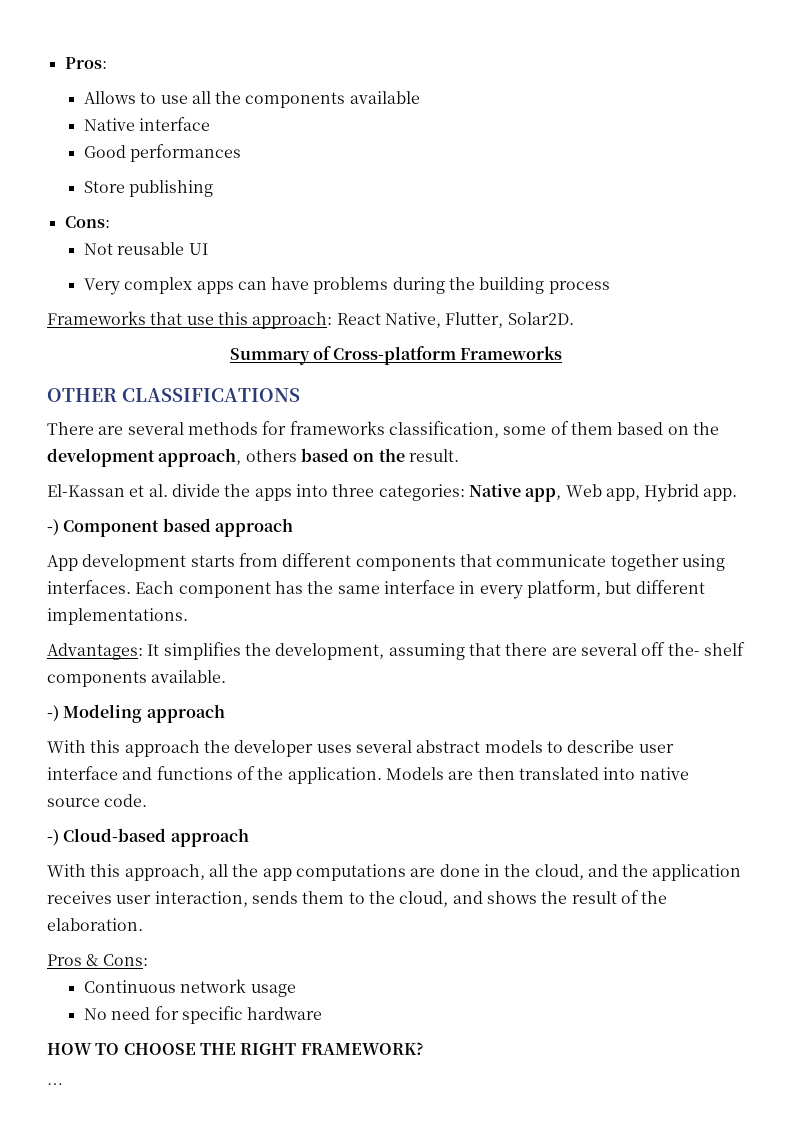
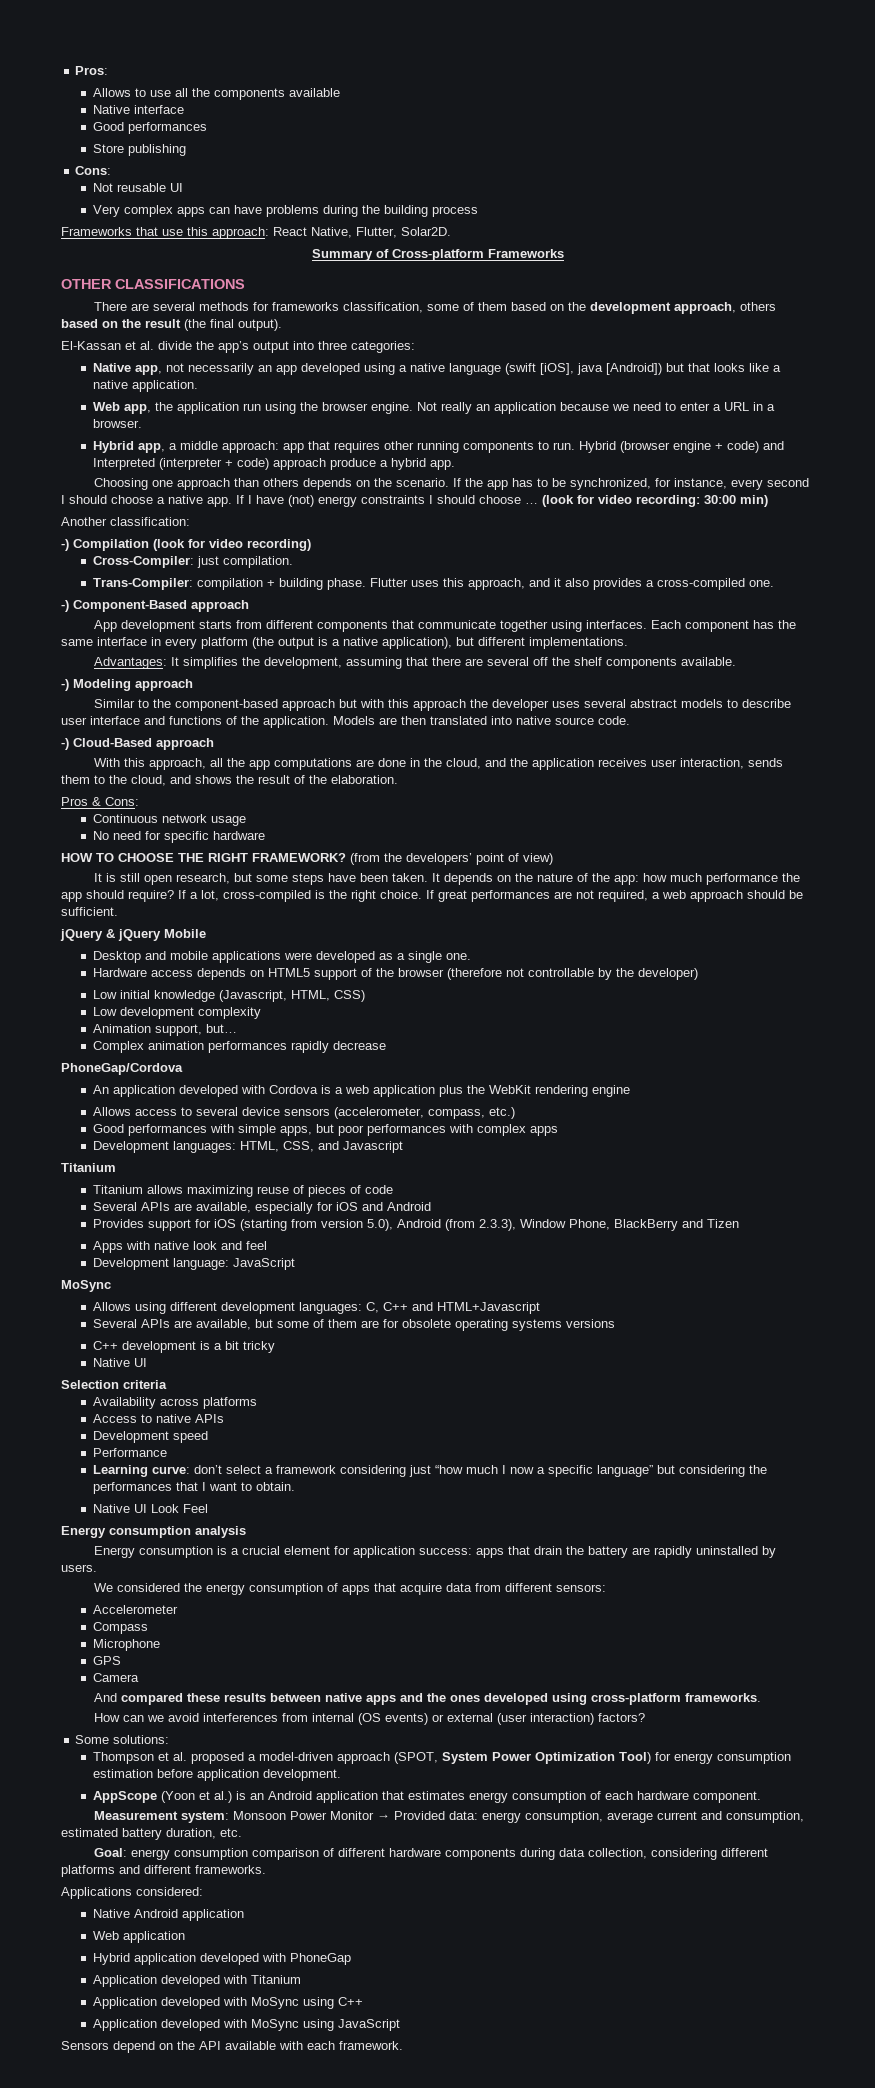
[408,449,459,462] result. -> [145,319,282,331] result (the final output).
[254,488,292,501] apps -> [218,341,289,353] app’s output
(465, 492) none -> (415, 347) //
[565,484,738,502] [47,518,211,537] Web app, Hybrid app. // -) Component based -> [165,363,781,375] [92,380,198,392] [92,402,775,414] [92,419,142,428] [92,441,784,453] [92,458,455,470] [93,478,809,490] [61,495,768,507] [61,517,190,526] [61,539,311,551] [92,556,293,568] [92,578,774,590] [61,600,187,612] not necessarily an app developed using a native language (swift [iOS], java [Android]) but that looks like a native application. // Web app, the application run using the browser engine. Not really an application because we need to enter a URL in a browser. // Hybrid app, a middle approach: app that requires other running components to run. Hybrid (browser engine + code) and Interpreted (interpreter + code) approach produce a hybrid app. // Choosing one approach than others depends on the scenario. If the app has to be synchronized, for instance, every second I should choose a native app. If I have (not) energy constraints I should choose … (look for video recording: 30:00 min) // Another classification: // -) Compilation (look for video recording) // Cross-Compiler: just compilation. // Trans-Compiler: compilation + building phase. Flutter uses this approach, and it also provides a cross-compiled one. // -) Component-Based
[526,580,601,598] platform, -> [201,637,452,649] platform (the output is a native application),
[667,643,700,656] the- -> [551,657,570,666] the
[47,740,86,753] With -> [93,699,384,711] Similar to the component-based approach but with
[63,828,167,842] Cloud-based -> [73,738,152,747] Cloud-Based
[47,1083,63,1090] // … -> [350,853,553,865] [93,873,800,885] [61,890,803,902] [61,907,118,916] [60,929,206,941] [92,951,471,963] [92,968,698,980] [92,990,365,1002] [92,1007,261,1019] [92,1024,237,1036] [92,1041,386,1053] [61,1063,183,1075] [92,1085,630,1097] [92,1107,515,1119] [92,1124,558,1136] [92,1141,403,1153] [61,1163,116,1172] [92,1185,393,1197] [92,1202,431,1214] [92,1219,739,1231] [92,1241,267,1253] [92,1258,295,1270] [61,1280,111,1292] [92,1302,540,1314] [92,1319,615,1331] [92,1341,275,1353] [92,1358,147,1367] [61,1380,167,1389] [92,1397,257,1409] [92,1414,224,1423] [92,1431,208,1443] [92,1448,167,1457] [92,1465,767,1477] [92,1482,295,1494] [92,1504,208,1513] [61,1526,246,1538] [93,1546,776,1558] [61,1564,97,1572] [93,1583,606,1595] [92,1605,178,1614] [92,1622,148,1634] [92,1639,160,1651] [92,1656,121,1665] [92,1673,139,1682] [93,1693,761,1705] [93,1713,645,1725] [75,1735,170,1744] [92,1752,791,1764] [92,1769,341,1781] [92,1791,761,1803] [93,1811,804,1823] [61,1828,242,1840] [93,1848,768,1860] [61,1865,266,1877] [61,1887,203,1899] [92,1909,244,1921] [92,1931,185,1943] [92,1953,351,1965] [92,1975,301,1987] [92,1997,363,2009] [92,2019,400,2031] [61,2041,403,2053] (from the developers’ point of view) // It is still open research, but some steps have been taken. It depends on the nature of the app: how much performance the app should require? If a lot, cross-compiled is the right choice. If great performances are not required, a web approach should be sufficient. // jQuery & jQuery Mobile // Desktop and mobile applications were developed as a single one. // Hardware access depends on HTML5 support of the browser (therefore not controllable by the developer) // Low initial knowledge (Javascript, HTML, CSS) // Low development complexity // Animation support, but… // Complex animation performances rapidly decrease // PhoneGap/Cordova // An application developed with Cordova is a web application plus the WebKit rendering engine // Allows access to several device sensors (accelerometer, compass, etc.) // Good performances with simple apps, but poor performances with complex apps // Development languages: HTML, CSS, and Javascript // Titanium // Titanium allows maximizing reuse of pieces of code // Several APIs are available, especially for iOS and Android // Provides support for iOS (starting from version 5.0), Android (from 2.3.3), Window Phone, BlackBerry and Tizen // Apps with native look and feel // Development language: JavaScript // MoSync // Allows using different development languages: C, C++ and HTML+Javascript // Several APIs are available, but some of them are for obsolete operating systems versions // C++ development is a bit tricky // Native UI // Selection criteria // Availability across platforms // Access to native APIs // Development speed // Performance // Learning curve: don’t select a framework considering just “how much I now a specific language” but considering the performances that I want to obtain. // Native UI Look Feel // Energy consumption analysis // Energy consumption is a crucial element for application success: apps that drain the battery are rapidly uninstalled by users. // We considered the energy consumption of apps that acquire data from different sensors: // Accelerometer // Compass // Microphone // GPS // Camera // And compared these results between native apps and the ones developed using cross-platform frameworks. // How can we avoid interferences from internal (OS events) or external (user interaction) factors? // Some solutions: // Thompson et al. proposed a model-driven approach (SPOT, System Power Optimization Tool) for energy consumption estimation before application development. // AppScope (Yoon et al.) is an Android application that estimates energy consumption of each hardware component. // Measurement system: Monsoon Power Monitor → Provided data: energy consumption, average current and consumption, estimated battery duration, etc. // Goal: energy consumption comparison of different hardware components during data collection, considering different platforms and different frameworks. // Applications considered: // Native Android application // Web application // Hybrid application developed with PhoneGap // Application developed with Titanium // Application developed with MoSync using C++ // Application developed with MoSync using JavaScript // Sensors depend on the API available with each framework.

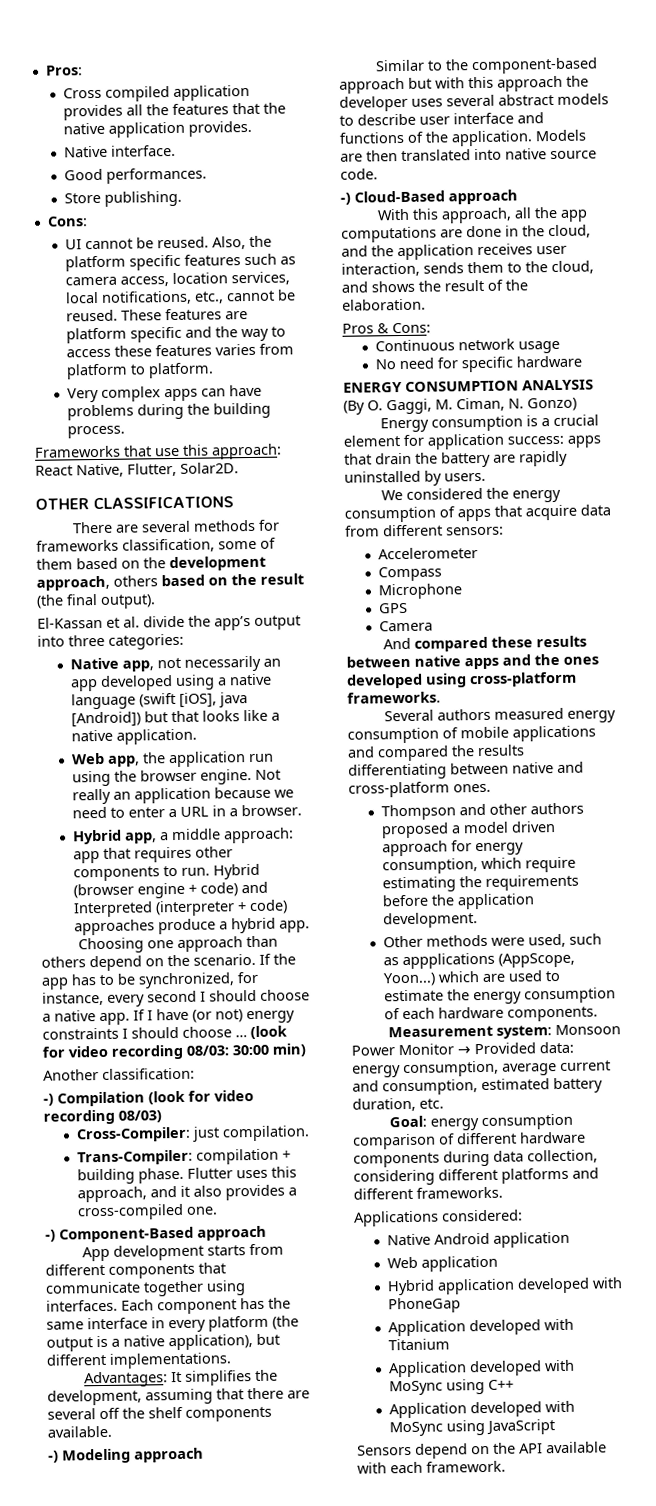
[92,88,340,100] [92,105,184,114] [92,122,207,134] Allows to use all the components available // Native interface // Good performances -> [62,84,250,102] [62,102,286,121] [62,120,252,138] [63,144,176,158] [63,167,207,184] Cross compiled application provides all the features that the native application provides. // Native interface. // Good performances.
[127,144,186,156] [75,166,112,175] [92,183,183,192] publishing // Cons: // Not reusable UI -> [103,190,182,207] [46,216,88,227] [64,235,272,250] [64,253,296,272] [64,271,290,287] [64,289,296,305] [65,308,248,322] [65,326,286,344] [65,343,294,358] [65,362,214,380] publishing. // Cons: // UI cannot be reused. Also, the platform specific features such as camera access, location services, local notifications, etc., cannot be reused. These features are platform specific and the way to access these features varies from platform to platform.
[431,206,478,217] process -> [66,425,125,439] process.
[311,249,564,261] // Summary of Cross-platform Frameworks -> (239, 468) none
[416,441,459,453] running -> (233, 852) none
[272,458,326,470] approach -> [73,919,155,936] approaches
[302,478,352,490] depends -> [89,955,142,972] depend
[288,495,314,507] (not) -> [192,1009,243,1023] (or not)
[636,495,700,507] recording: -> [111,1044,229,1060] recording 08/03:
[247,539,311,551] recording) -> [43,1109,162,1125] recording 08/03)
[61,853,553,865] [93,873,800,885] [61,890,803,902] [61,907,118,916] [60,929,206,941] [92,951,471,963] [92,968,698,980] [92,990,365,1002] [92,1007,261,1019] [92,1024,237,1036] [92,1041,386,1053] [61,1063,183,1075] [92,1085,630,1097] [92,1107,515,1119] [92,1124,558,1136] [92,1141,403,1153] [61,1163,116,1172] [92,1185,393,1197] [92,1202,431,1214] [92,1219,739,1231] [92,1241,267,1253] [92,1258,295,1270] [61,1280,111,1292] [92,1302,540,1314] [92,1319,615,1331] [92,1341,275,1353] [92,1358,147,1367] [61,1380,167,1389] [92,1397,257,1409] [92,1414,224,1423] [92,1431,208,1443] [92,1448,167,1457] [92,1465,767,1477] [92,1482,295,1494] [92,1504,208,1513] [61,1526,246,1538] HOW TO CHOOSE THE RIGHT FRAMEWORK? (from the developers’ point of view) // It is still open research, but some steps have been taken. It depends on the nature of the app: how much performance the app should require? If a lot, cross-compiled is the right choice. If great performances are not required, a web approach should be sufficient. // jQuery & jQuery Mobile // Desktop and mobile applications were developed as a single one. // Hardware access depends on HTML5 support of the browser (therefore not controllable by the developer) // Low initial knowledge (Javascript, HTML, CSS) // Low development complexity // Animation support, but… // Complex animation performances rapidly decrease // PhoneGap/Cordova // An application developed with Cordova is a web application plus the WebKit rendering engine // Allows access to several device sensors (accelerometer, compass, etc.) // Good performances with simple apps, but poor performances with complex apps // Development languages: HTML, CSS, and Javascript // Titanium // Titanium allows maximizing reuse of pieces of code // Several APIs are available, especially for iOS and Android // Provides support for iOS (starting from version 5.0), Android (from 2.3.3), Window Phone, BlackBerry and Tizen // Apps with native look and feel // Development language: JavaScript // MoSync // Allows using different development languages: C, C++ and HTML+Javascript // Several APIs are available, but some of them are for obsolete operating systems versions // C++ development is a bit tricky // Native UI // Selection criteria // Availability across platforms // Access to native APIs // Development speed // Performance // Learning curve: don’t select a framework considering just “how much I now a specific language” but considering the performances that I want to obtain. // Native UI Look Feel // Energy consumption analysis -> [343,379,594,393] [343,397,577,415] ENERGY CONSUMPTION ANALYSIS (By O. Gaggi, M. Ciman, N. Gonzo)
[93,1713,645,1725] [75,1735,170,1744] [92,1752,791,1764] [92,1769,341,1781] [92,1791,465,1803] How can we avoid interferences from internal (OS events) or external (user interaction) factors? // Some solutions: // Thompson et al. proposed a model-driven approach (SPOT, System Power Optimization Tool) for energy consumption estimation before application development. // AppScope (Yoon et al.) is an Android application that estimates -> [383,707,616,723] [347,725,596,744] [347,744,525,762] [348,761,584,780] [348,781,491,798] [380,802,584,821] [380,821,556,839] [381,840,524,857] [381,856,576,875] [381,874,579,893] [381,893,535,910] [382,912,478,929] [382,933,602,948] [382,952,575,970] [382,970,561,987] [383,989,470,1002] Several authors measured energy consumption of mobile applications and compared the results differentiating between native and cross-platform ones. // Thompson and other authors proposed a model driven approach for energy consumption, which require estimating the requirements before the application development. // Other methods were used, such as appplications (AppScope, Yoon...) which are used to estimate the
[692,1791,761,1803] component. -> [506,1006,598,1022] components.

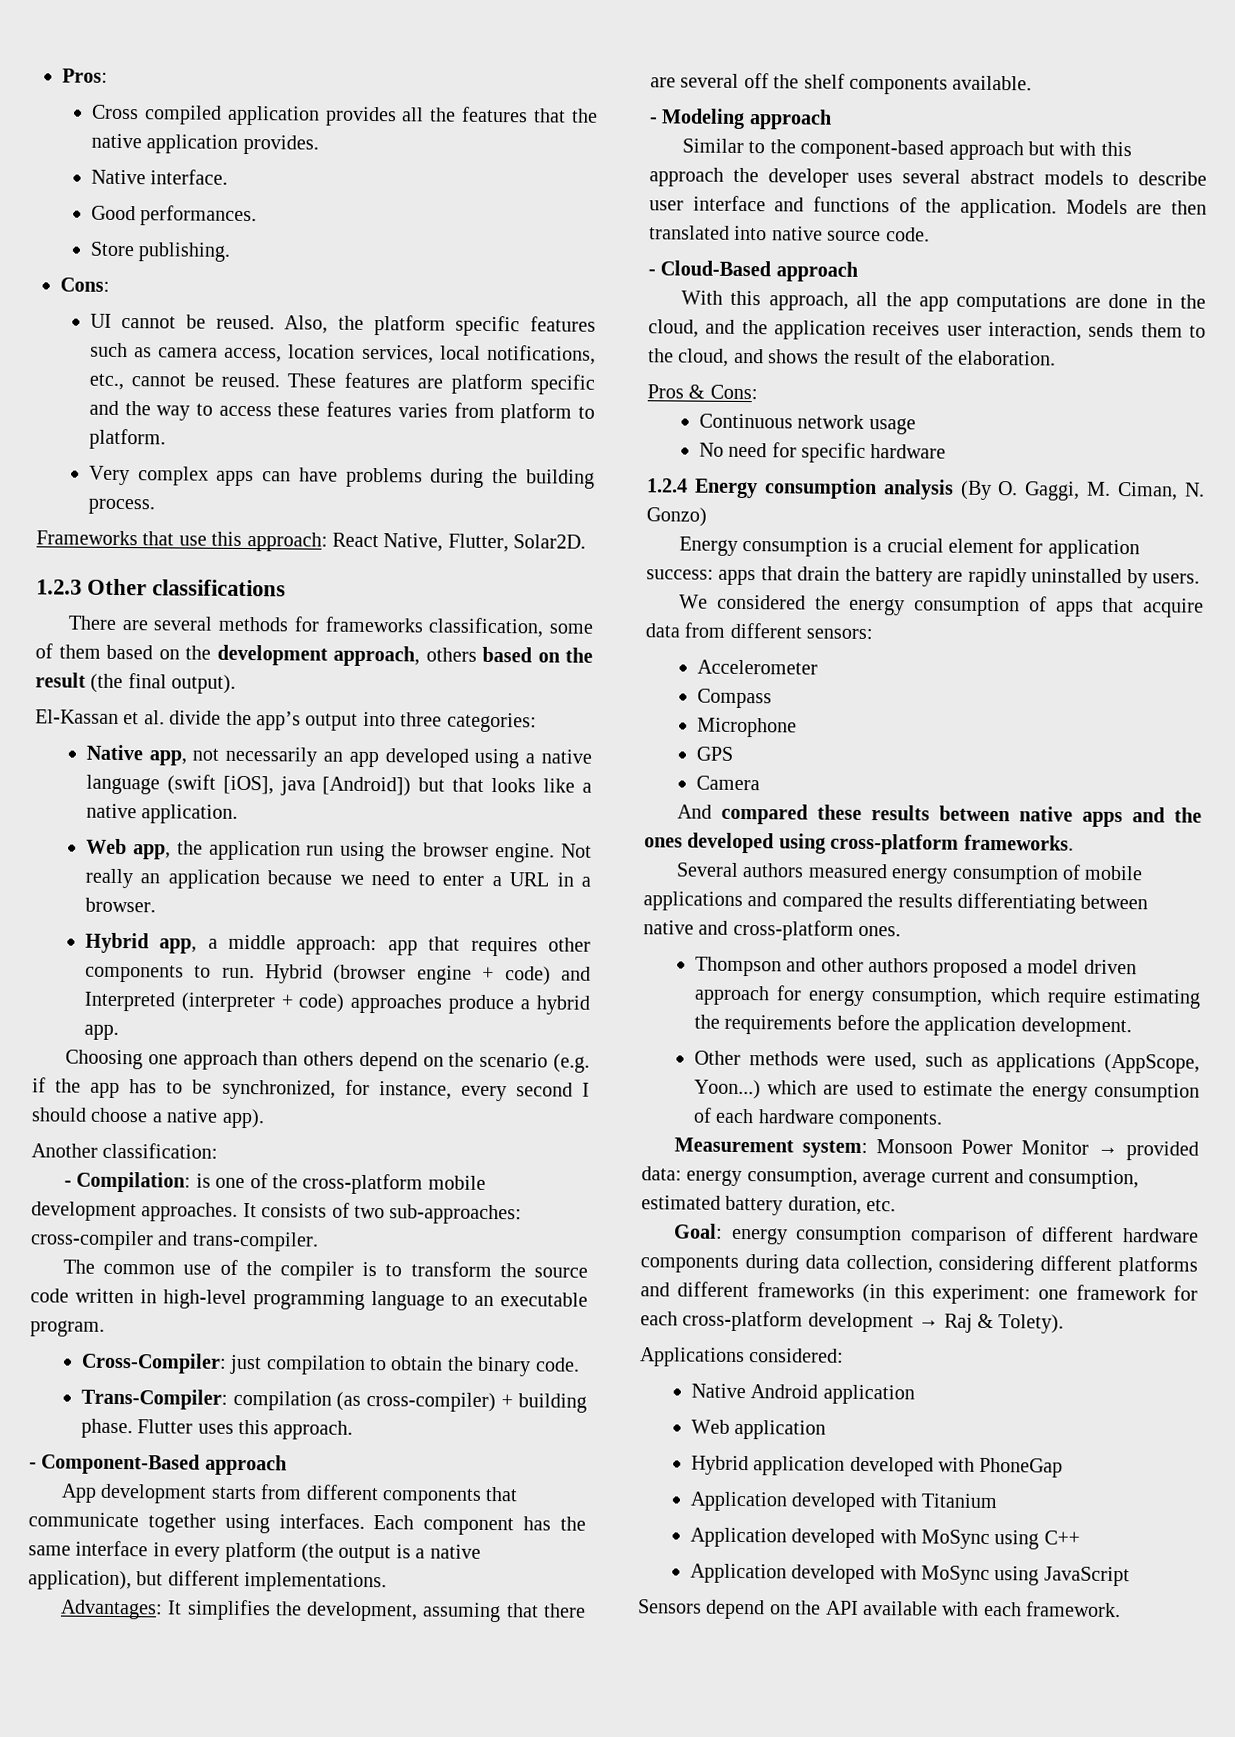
[35,496,234,510] OTHER CLASSIFICATIONS -> [36,578,287,597] 1.2.3 Other classifications
[193,953,271,966] scenario. If -> [479,1052,590,1073] [32,1077,46,1093] scenario (e.g. if
[99,1008,295,1026] [42,1025,287,1040] [42,1043,306,1060] [43,1067,195,1081] [43,1090,254,1107] [43,1109,162,1125] [75,1125,310,1143] app. If I have (or not) energy constraints I should choose … (look for video recording 08/03: 30:00 min) // Another classification: // -) Compilation (look for video recording 08/03) // Cross-Compiler: just compilation. -> [221,1108,265,1129] [31,1142,219,1159] [64,1171,486,1195] [31,1201,523,1225] [30,1230,319,1252] [63,1259,588,1281] [30,1288,588,1311] [30,1320,105,1337] [80,1352,580,1377] app). // Another classification: // - Compilation: is one of the cross-platform mobile development approaches. It consists of two sub-approaches: cross-compiler and trans-compiler. // The common use of the compiler is to transform the source code written in high-level programming language to an executable program. // Cross-Compiler: just compilation to obtain the binary code.
(279, 1156) none -> [336,1391,497,1413] (as cross-compiler)
[76,1184,297,1203] [76,1203,218,1221] [45,1229,56,1242] approach, and it also provides a cross-compiled one. // -) -> [273,1420,354,1440] [29,1462,37,1469] approach. // -
[48,1450,59,1463] -) -> [649,117,658,124] -
[340,192,351,205] -) -> [648,269,656,276] -
[343,379,594,393] ENERGY CONSUMPTION ANALYSIS -> [647,478,954,500] 1.2.4 Energy consumption analysis
[401,952,495,970] appplications -> [996,1053,1097,1073] applications
[474,1042,536,1055] Provided -> [1126,1141,1199,1161] provided
[416,1186,503,1199] frameworks. -> [756,1282,1198,1305] [640,1310,1065,1334] frameworks (in this experiment: one framework for each cross-platform development → Raj & Tolety).

